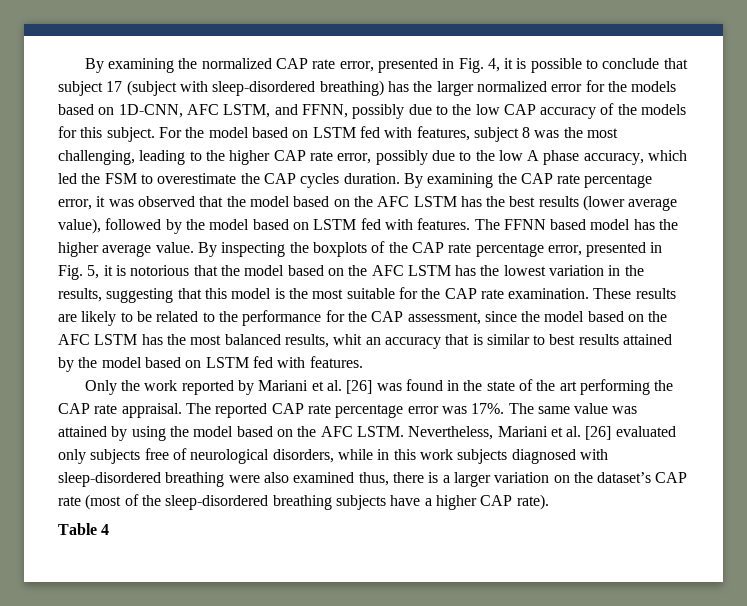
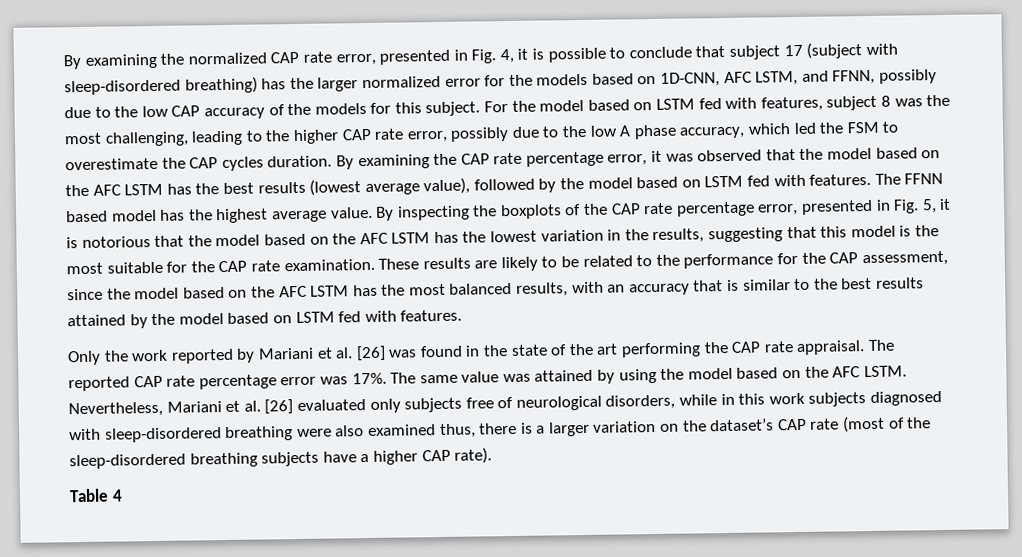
[583,195,626,211] (lower -> [309,179,362,196] (lowest
[58,242,99,257] higher -> [216,208,269,224] highest
[333,334,363,345] whit -> [571,281,604,294] with
(546, 340) none -> [813,278,838,290] the

